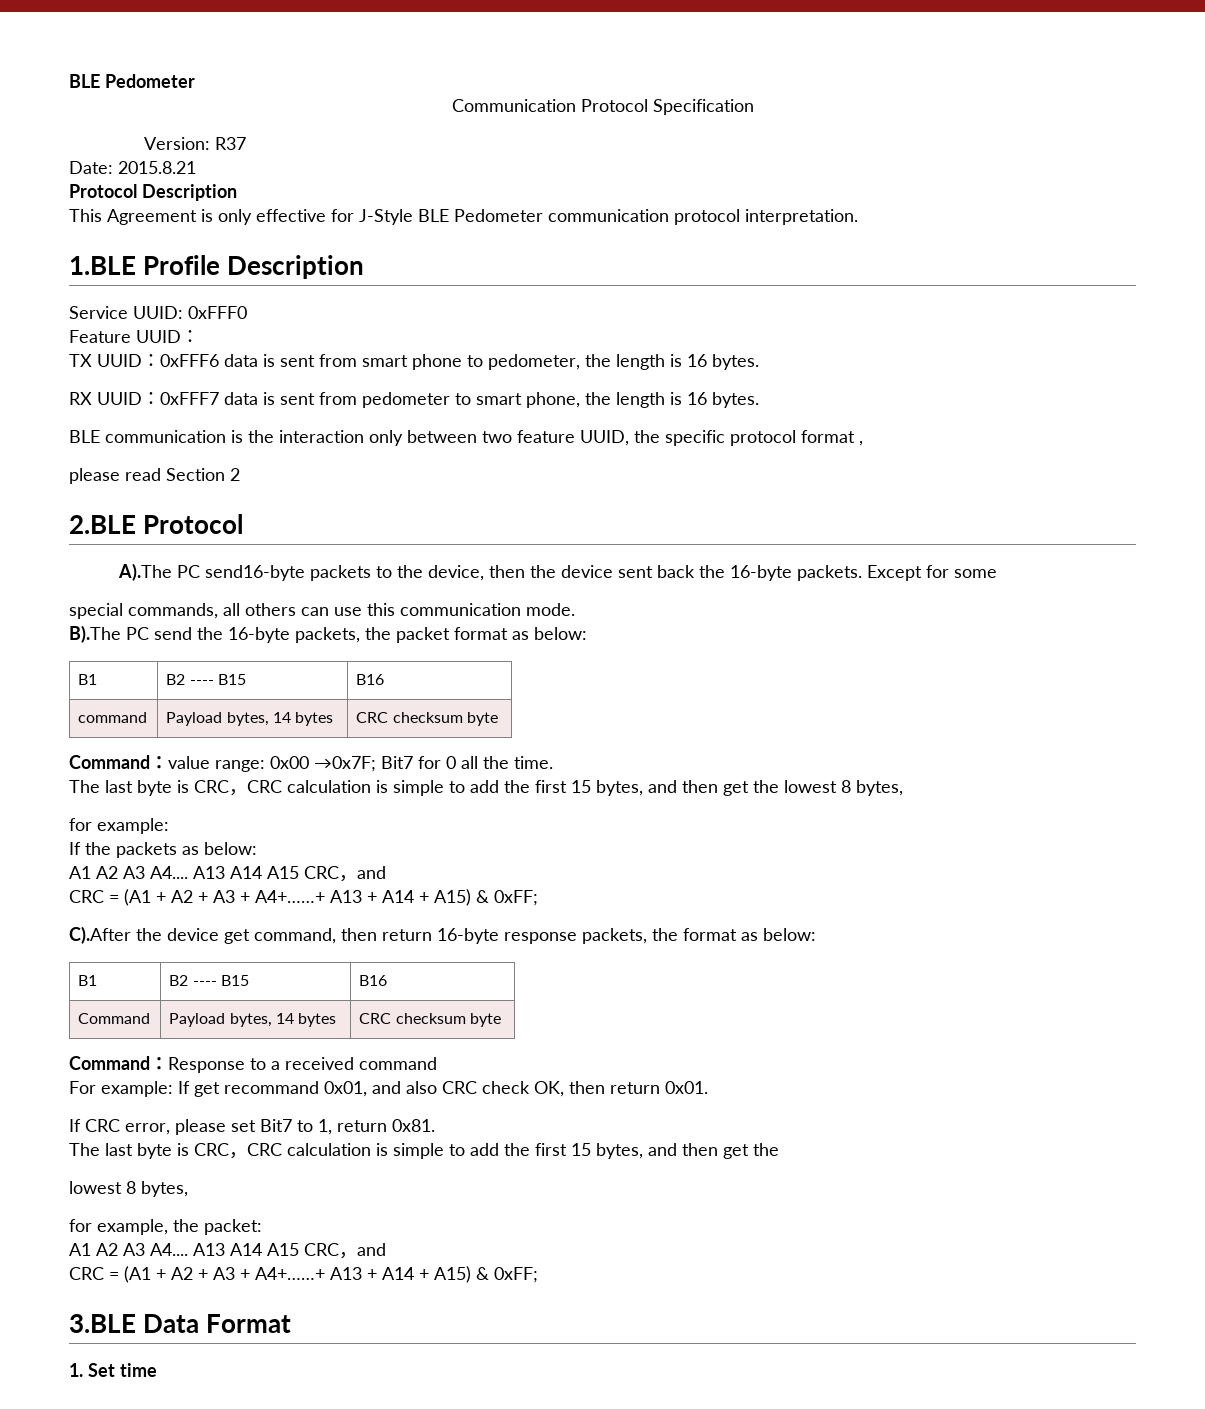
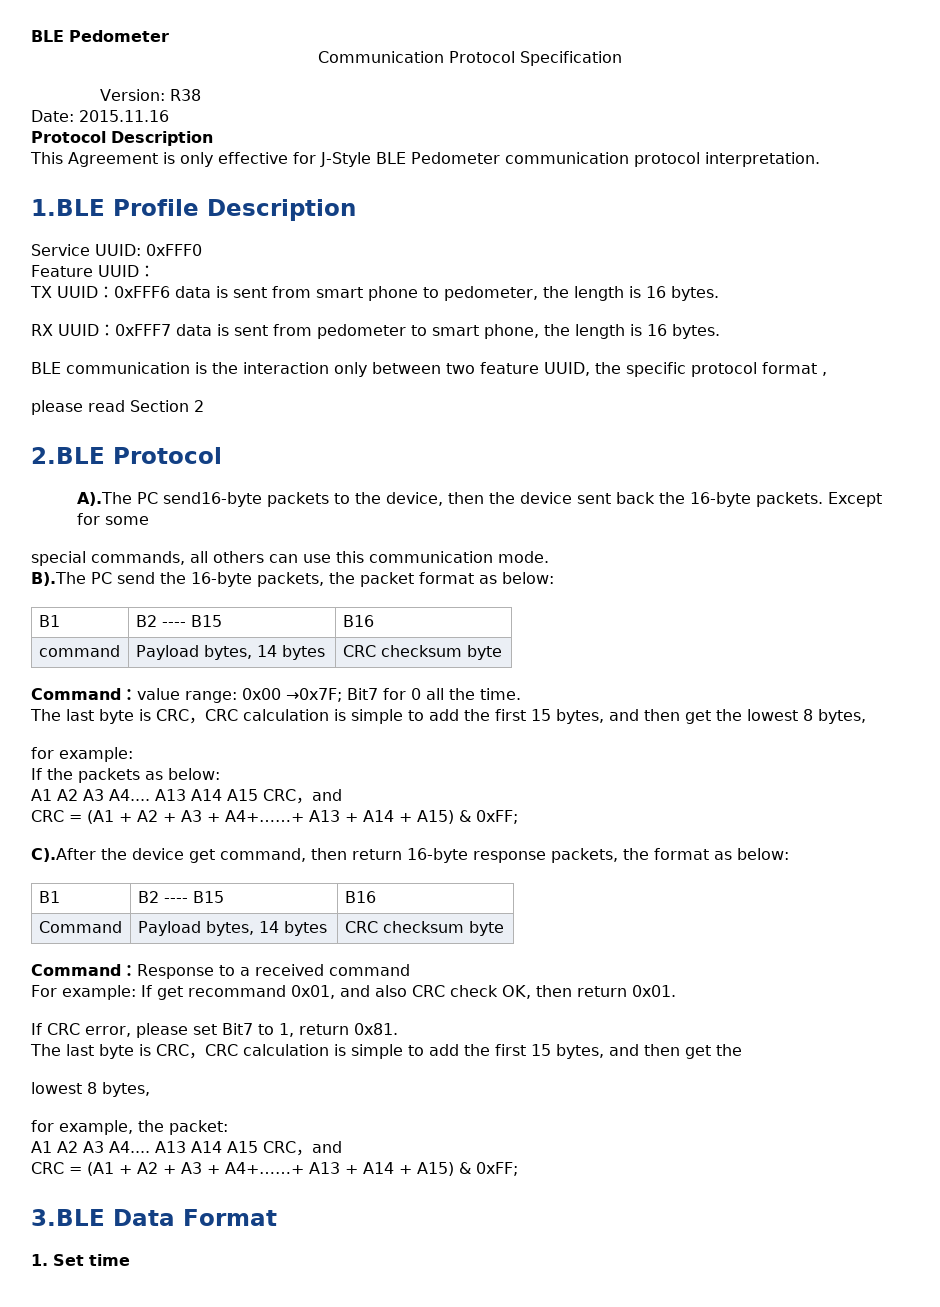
[215,137,247,150] R37 -> [169,89,201,101] R38
[118,161,196,174] 2015.8.21 -> [79,110,169,122] 2015.11.16

